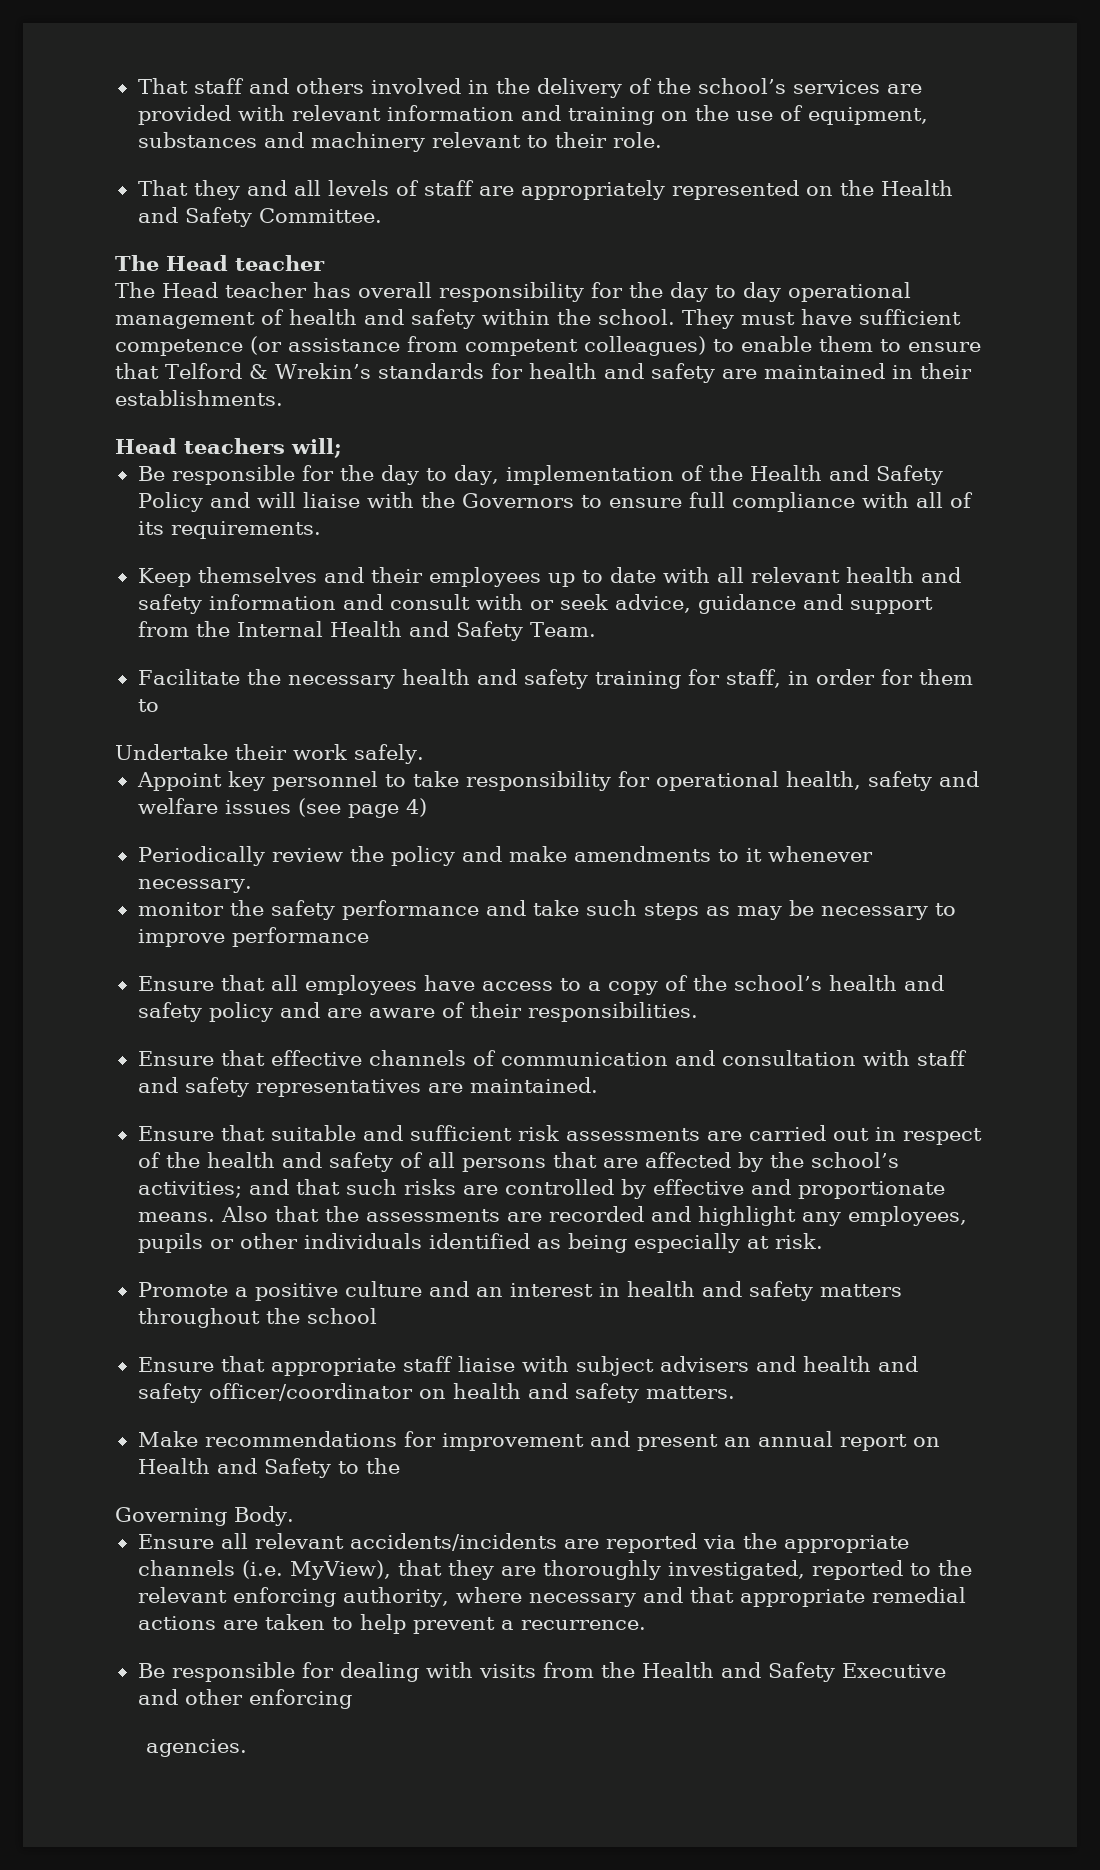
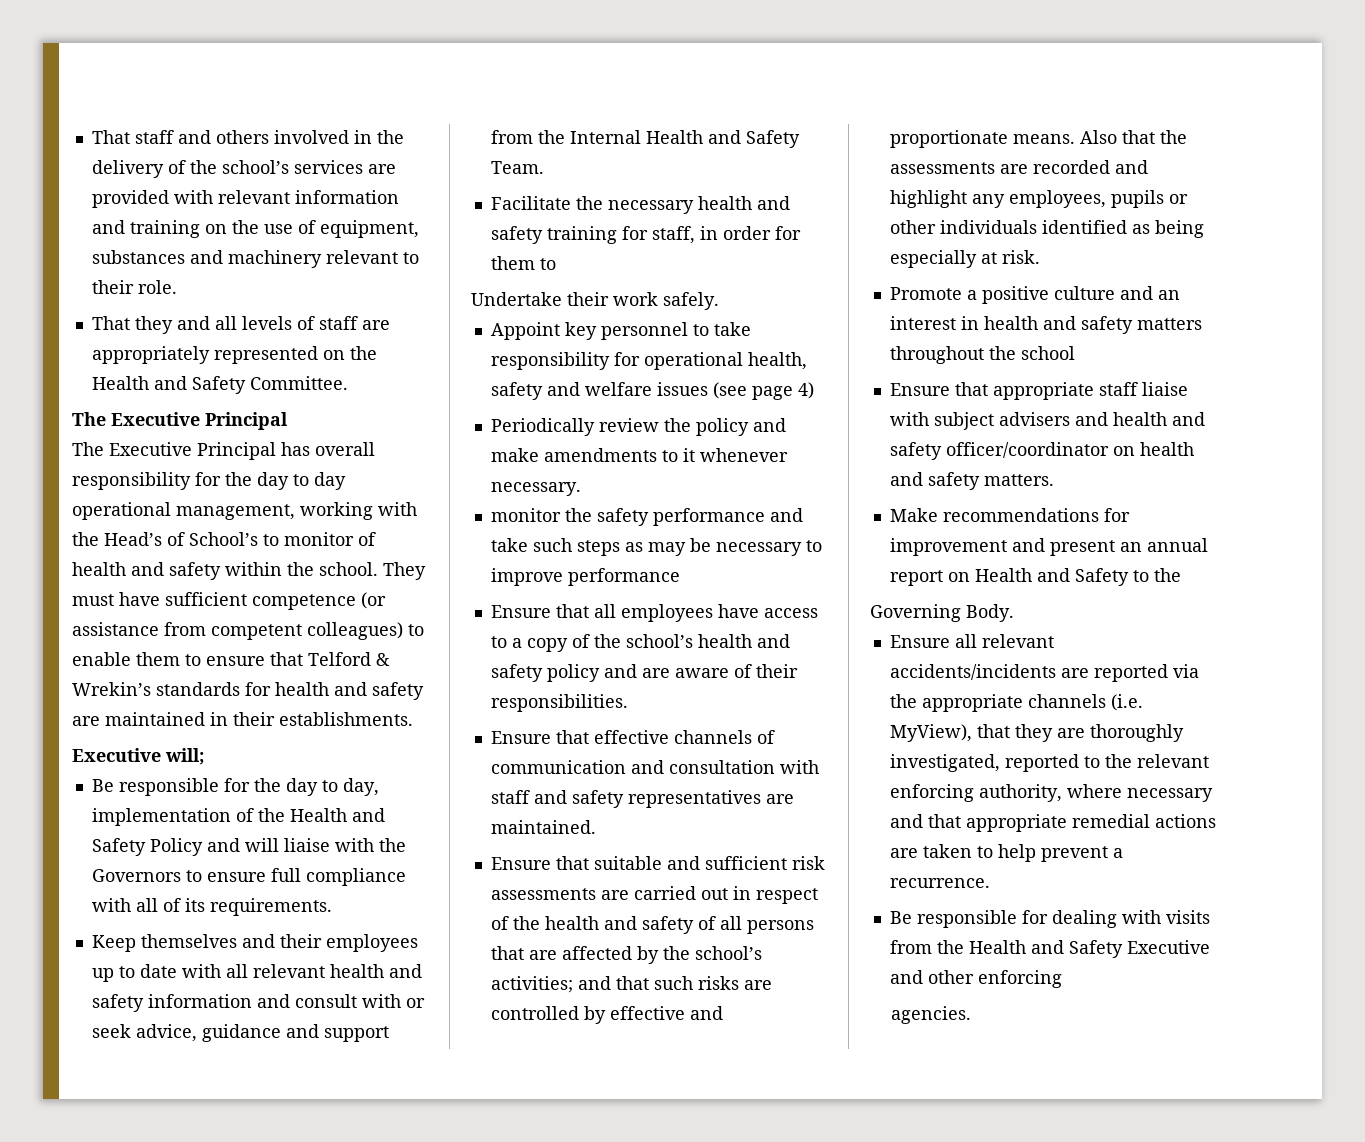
[166,255,325,271] [115,282,307,298] Head teacher // The Head teacher -> [111,412,288,430] [72,442,276,460] Executive Principal // The Executive Principal
[115,312,255,329] management -> [176,502,417,520] [72,532,354,546] management, working with the Head’s of School’s to monitor
[115,438,285,454] Head teachers -> [72,748,161,762] Executive

